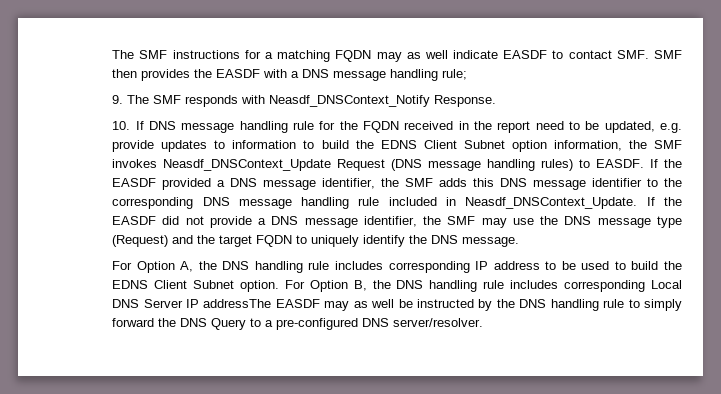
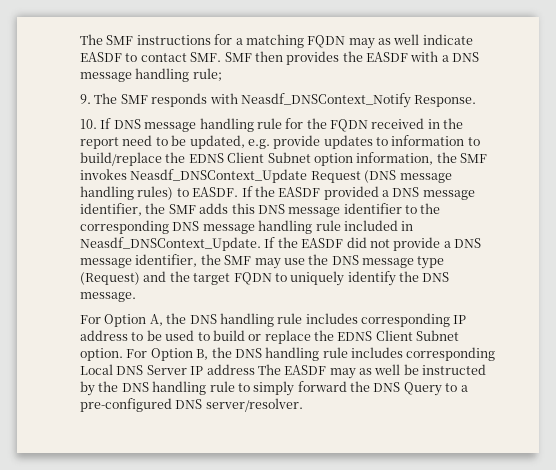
[321,140,349,149] build -> [80,152,163,166] build/replace
(659, 265) none -> [248,330,311,344] or replace
[203,299,272,308] addressThe -> [206,364,281,375] address The

